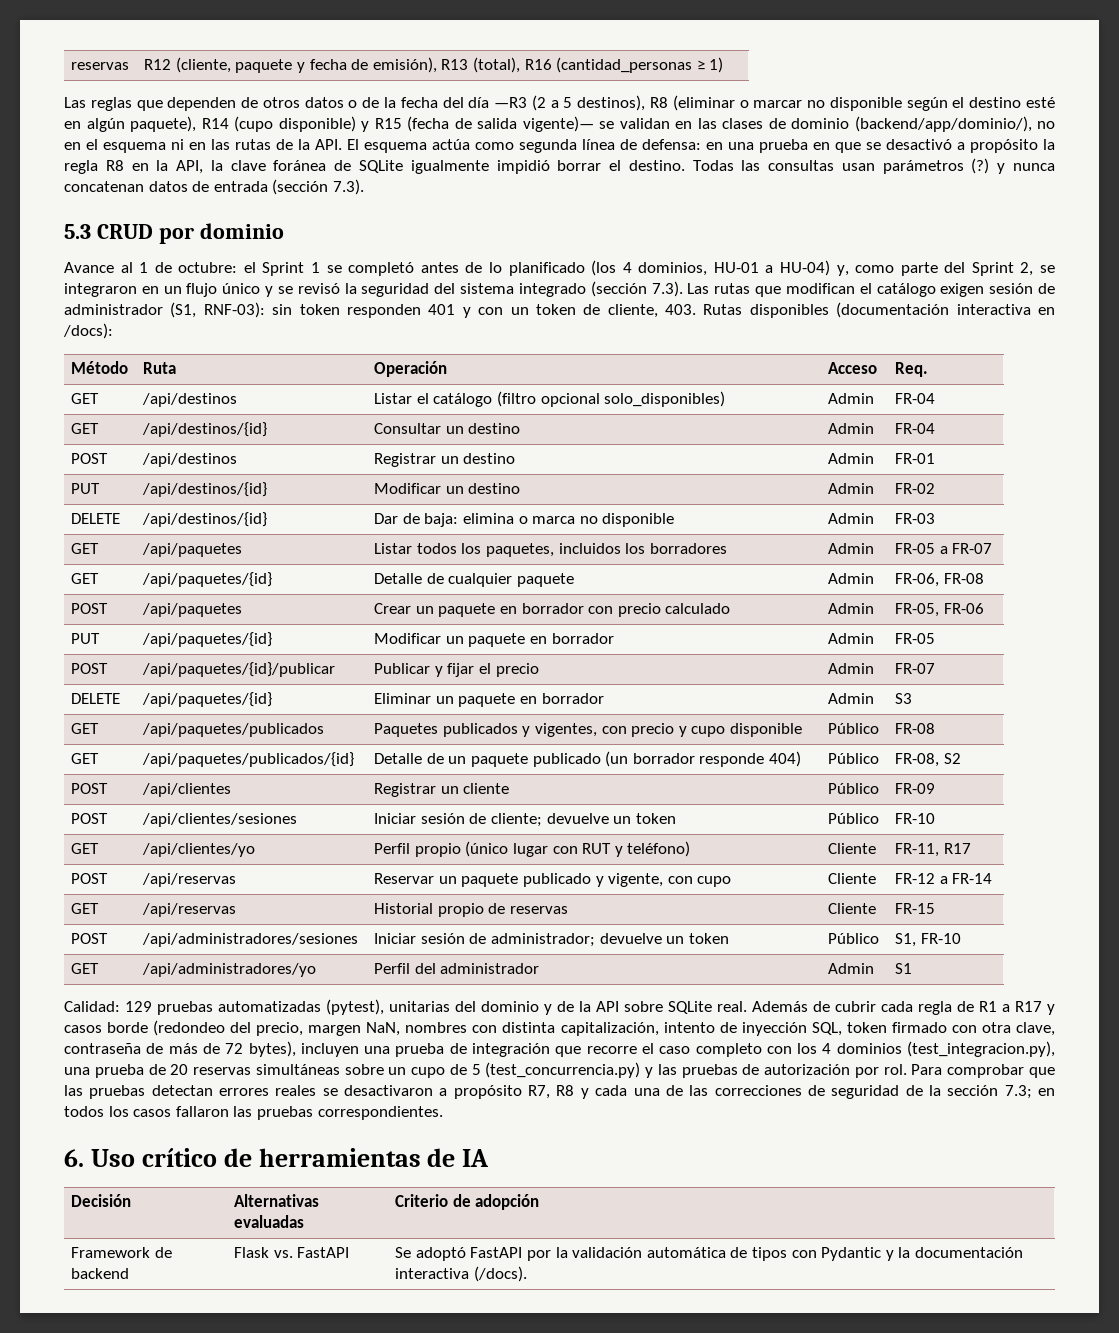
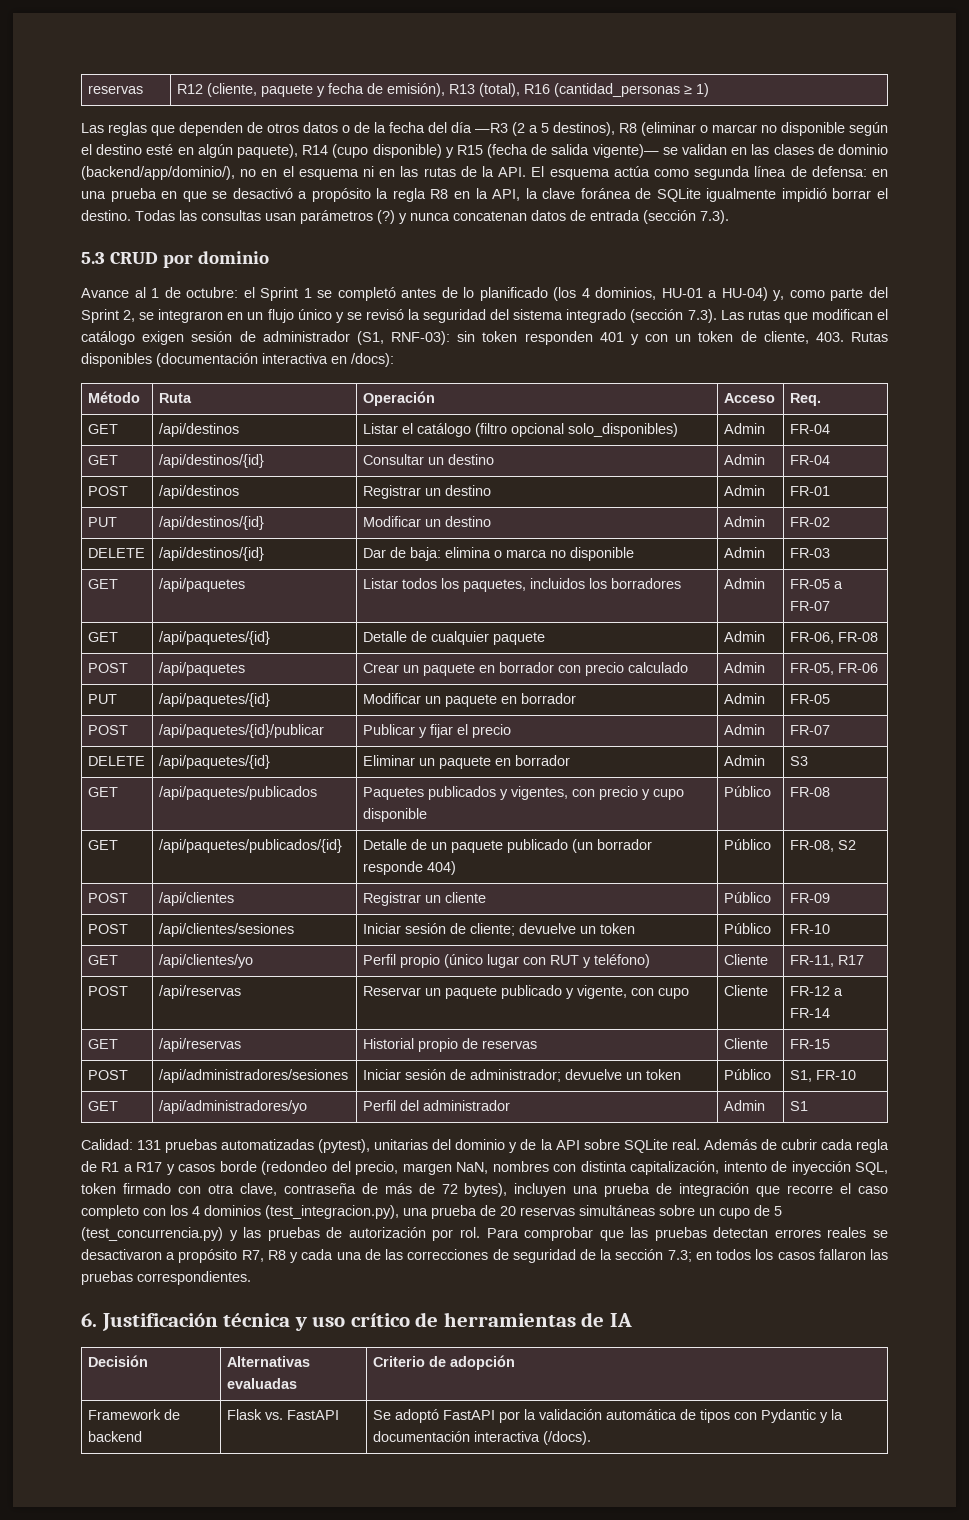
[125,1001,152,1012] 129 -> [137,1140,162,1150] 131
[90,1149,135,1167] Uso -> [101,1313,346,1331] Justificación técnica y uso

